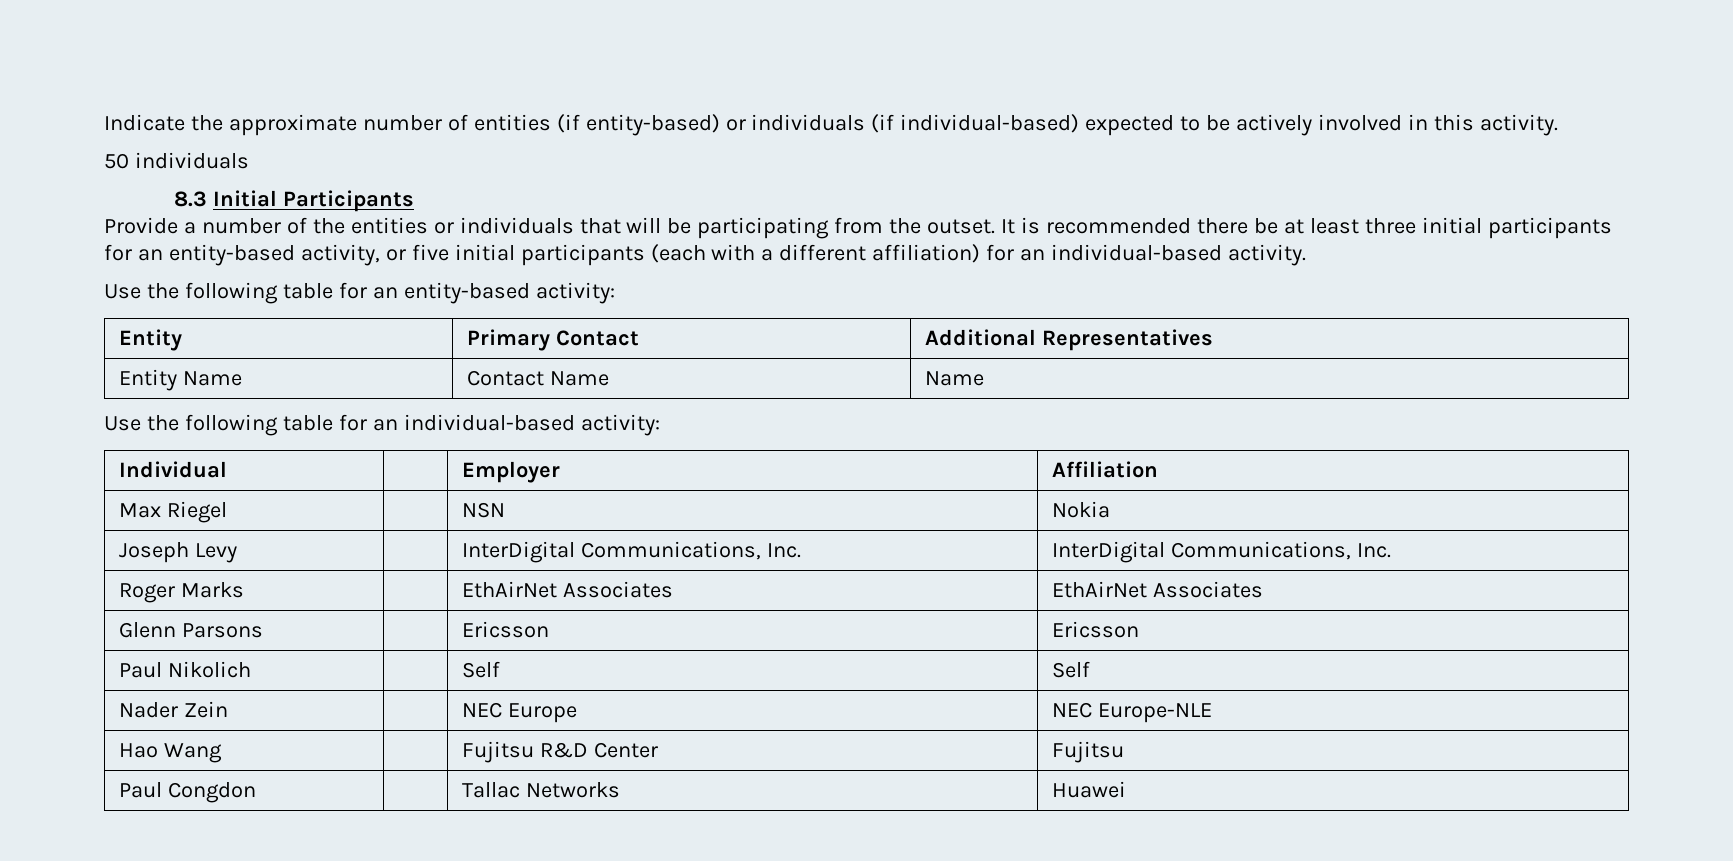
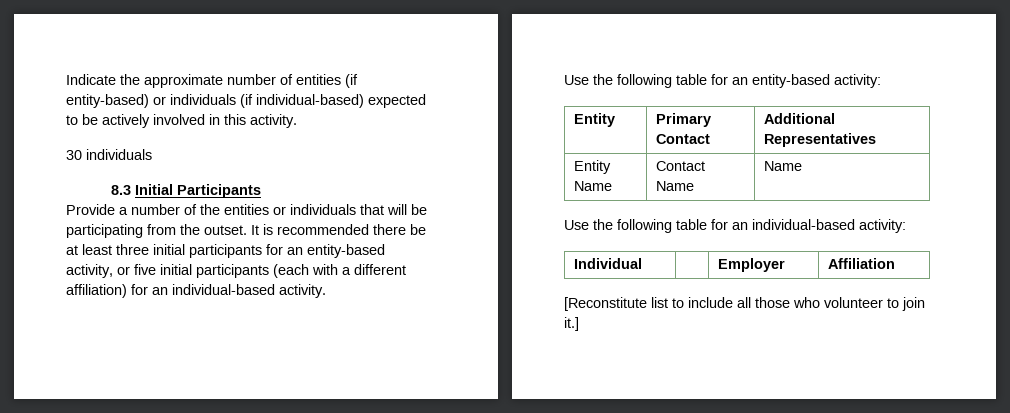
[104,153,129,169] 50 -> [66,150,82,160] 30
[118,501,227,523] [461,502,505,518] [1051,501,1110,518] [118,542,237,563] [461,541,801,563] [1051,541,1391,563] [118,582,244,603] [461,581,673,598] [1051,581,1263,598] [118,622,263,638] [461,621,549,638] [1051,621,1139,638] [118,661,251,678] [461,661,500,678] [1051,661,1090,678] [118,701,228,718] [461,702,577,723] [1051,702,1212,723] [118,743,222,763] [461,741,658,763] [1051,741,1124,763] [118,782,256,803] [461,782,620,798] [1051,781,1126,798] // Max Riegel | | NSN | Nokia // Joseph Levy | | InterDigital Communications, Inc. | InterDigital Communications, Inc. // Roger Marks | | EthAirNet Associates | EthAirNet Associates // Glenn Parsons | | Ericsson | Ericsson // Paul Nikolich | | Self | Self // Nader Zein | | NEC Europe | NEC Europe-NLE // Hao Wang | | Fujitsu R&D Center | Fujitsu // Paul Congdon | | Tallac Networks | Huawei -> [564,297,925,311] [564,317,579,331] // [Reconstitute list to include all those who volunteer to join it.]

